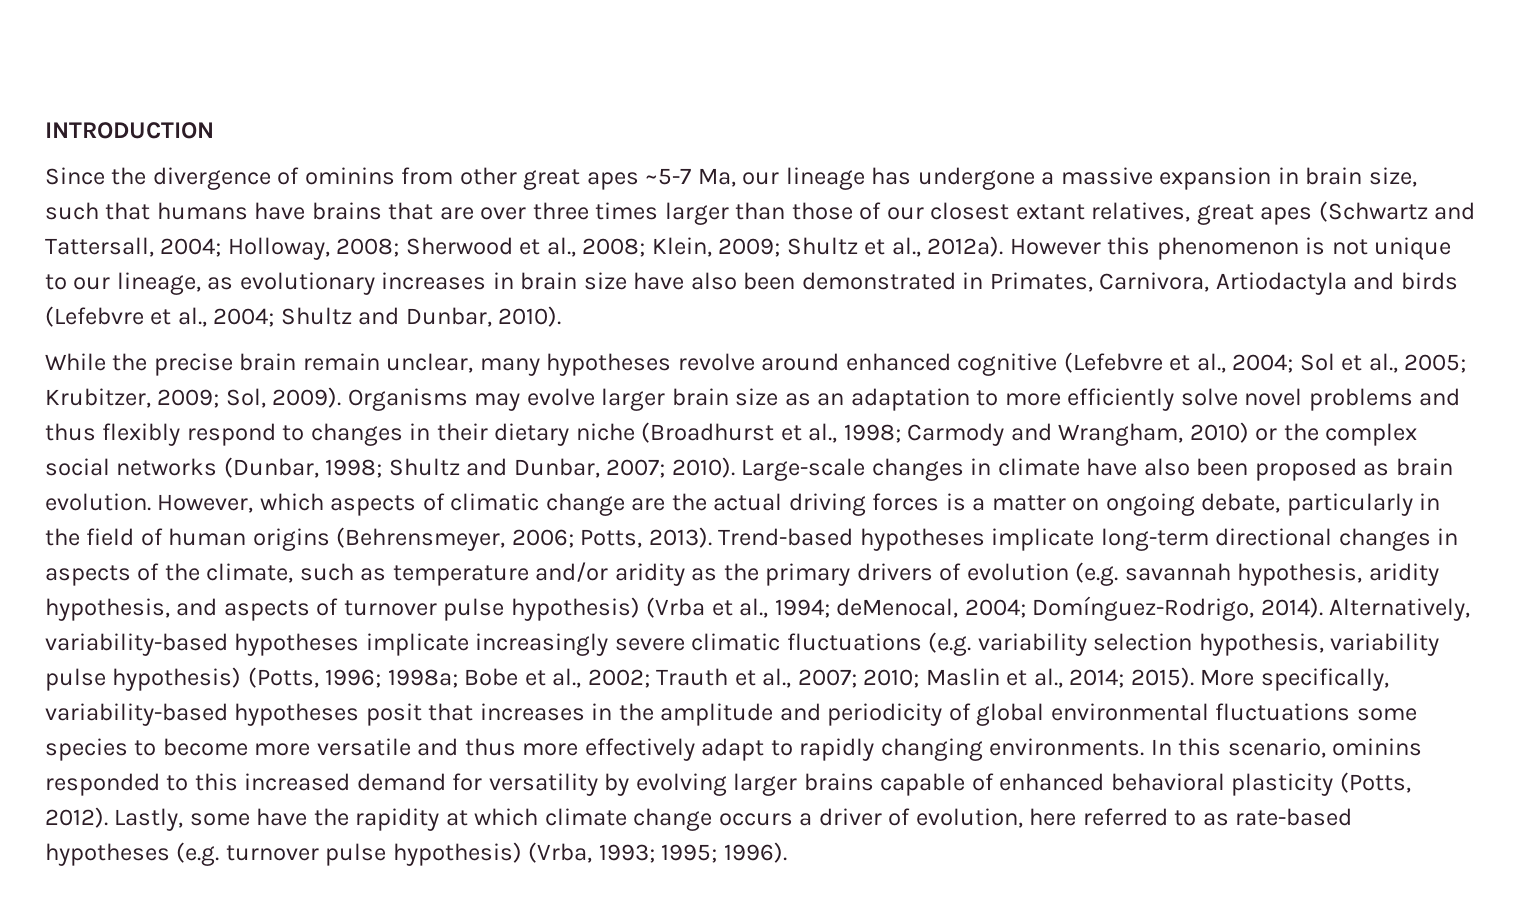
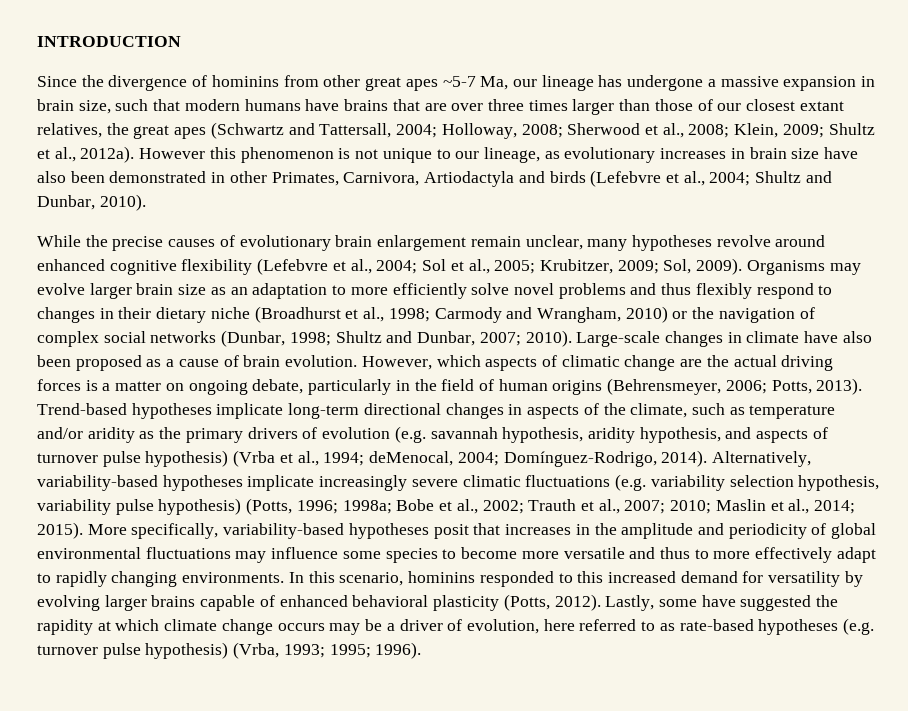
[304,167,395,185] ominins -> [211,75,279,87] hominins
(151, 211) none -> [184,99,240,111] modern
(1191, 212) none -> [106,123,129,135] the
(984, 280) none -> [229,171,267,183] other
[239,353,297,371] brain -> [168,235,467,251] causes of evolutionary brain enlargement
(1058, 364) none -> [181,259,253,275] flexibility
(1319, 432) none -> [718,307,815,323] navigation of
(1390, 469) none -> [166,355,239,367] a cause of
(1351, 712) none -> [235,547,339,563] may influence
(516, 747) none -> [694,549,709,559] to
[1332,738,1423,756] ominins -> [408,571,476,583] hominins
(308, 817) none -> [740,595,812,611] suggested
(793, 819) none -> [329,619,383,635] may be

